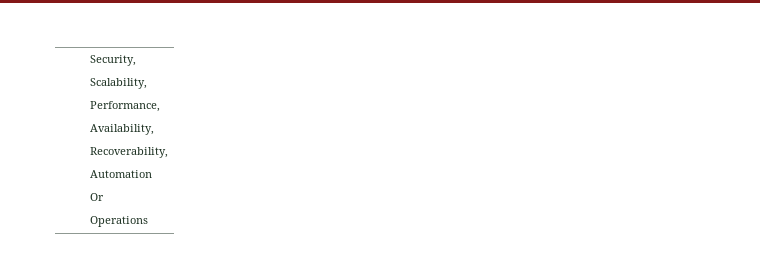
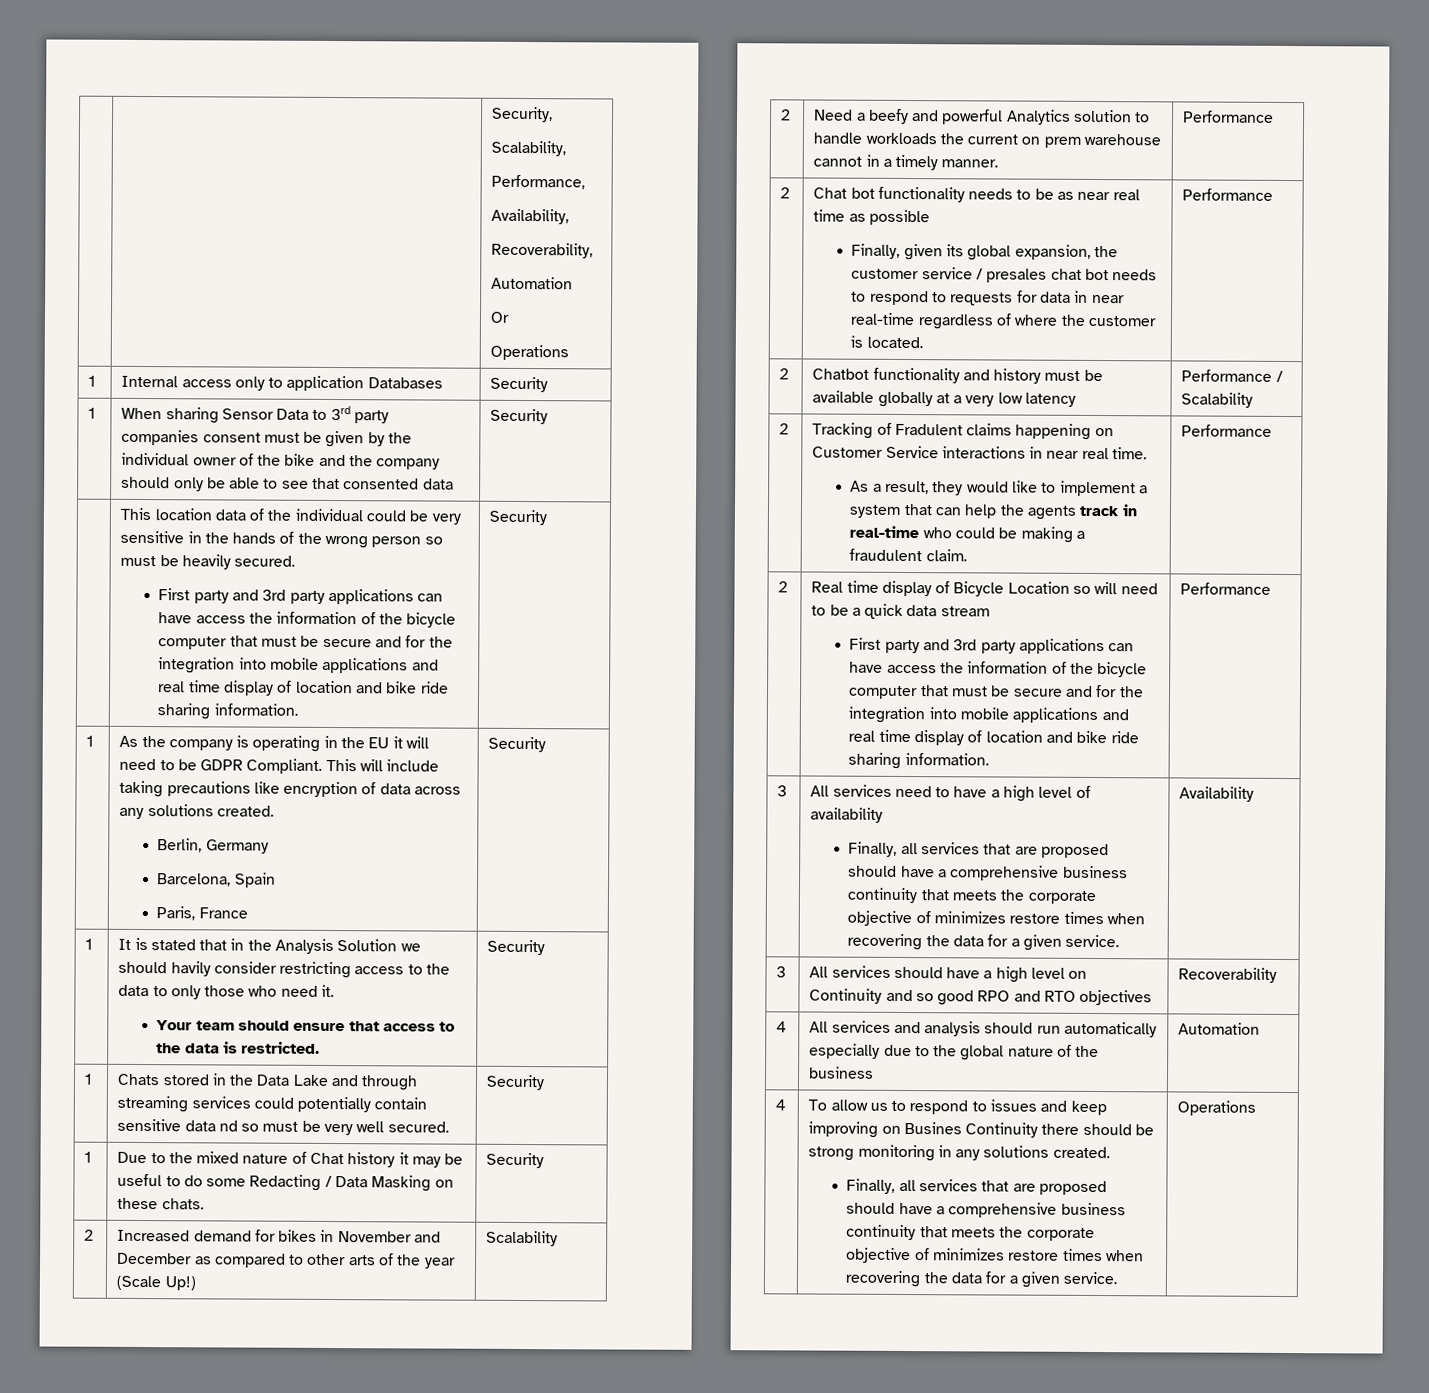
(148, 221) none -> [88,375,96,387] [121,375,443,392] [490,376,549,393] [88,407,96,419] [121,405,390,424] [121,429,413,448] [121,452,441,470] [121,476,454,492] [490,408,549,425] [120,507,461,525] [120,530,443,549] [120,554,296,570] [158,588,444,605] [158,611,457,628] [158,635,453,650] [158,657,439,674] [158,680,449,696] [157,703,298,720] [489,509,548,526] [86,735,94,747] [119,735,430,752] [119,758,440,774] [119,780,462,798] [119,804,274,820] [157,838,269,854] [156,872,276,888] [156,906,248,921] [488,736,547,753] [85,938,93,950] [118,937,421,955] [118,961,451,979] [118,984,335,1000] [156,1020,456,1032] [156,1041,321,1054] [487,939,546,956] [84,1073,93,1085] [117,1073,419,1091] [117,1095,428,1113] [117,1118,449,1136] [486,1074,546,1091] [84,1151,92,1163] [117,1151,464,1168] [117,1173,454,1192] [117,1197,204,1210] [486,1152,545,1169] [84,1229,95,1241] [117,1229,442,1243] [117,1252,456,1269] [116,1275,196,1291] [486,1230,559,1247] [781,109,792,121] [814,108,1151,125] [813,132,1162,148] [813,154,999,171] [1183,110,1275,123] [780,187,791,199] [813,186,1140,203] [813,209,930,226] [851,243,1119,261] [851,267,1158,283] [851,290,1125,306] [850,312,1157,330] [850,335,923,349] [1182,188,1274,201] [779,368,790,380] [812,367,1103,384] [812,390,1077,408] [1181,369,1283,382] [1181,392,1254,408] [779,423,790,435] [812,422,1114,440] [812,445,1148,460] [850,480,1149,497] [849,503,1138,520] [849,525,1086,543] [849,548,967,562] [1181,424,1273,437] [778,581,789,593] [811,580,1158,597] [811,603,990,619] [849,637,1135,655] [849,661,1148,678] [848,684,1144,700] [848,706,1129,724] [848,729,1139,746] [848,752,989,769] [1180,582,1272,595] [777,785,788,797] [810,784,1091,802] [810,807,884,823] [848,841,1110,859] [848,865,1128,881] [847,887,1096,904] [847,910,1146,927] [847,933,1120,951] [1179,786,1255,802] [776,966,787,978] [809,965,1088,983] [809,988,1153,1006] [1178,967,1278,983] [776,1021,788,1033] [809,1020,1158,1038] [809,1043,1100,1061] [809,1066,875,1079] [1178,1022,1261,1035] [775,1099,787,1111] [808,1099,1107,1116] [808,1121,1155,1138] [808,1144,1110,1162] [846,1178,1108,1196] [846,1202,1126,1218] [846,1224,1095,1241] [846,1247,1145,1264] [845,1270,1118,1288] [1177,1100,1257,1116] // 1 | Internal access only to application Databases | Security // 1 | When sharing Sensor Data to 3rd party companies consent must be given by the individual owner of the bike and the company should only be able to see that consented data | Security // | This location data of the individual could be very sensitive in the hands of the wrong person so must be heavily secured. // First party and 3rd party applications can have access the information of the bicycle computer that must be secure and for the integration into mobile applications and real time display of location and bike ride sharing information. | Security // 1 | As the company is operating in the EU it will need to be GDPR Compliant. This will include taking precautions like encryption of data across any solutions created. // Berlin, Germany // Barcelona, Spain // Paris, France | Security // 1 | It is stated that in the Analysis Solution we should havily consider restricting access to the data to only those who need it. // Your team should ensure that access to the data is restricted. | Security // 1 | Chats stored in the Data Lake and through streaming services could potentially contain sensitive data nd so must be very well secured. | Security // 1 | Due to the mixed nature of Chat history it may be useful to do some Redacting / Data Masking on these chats. | Security // 2 | Increased demand for bikes in November and December as compared to other arts of the year (Scale Up!) | Scalability // 2 | Need a beefy and powerful Analytics solution to handle workloads the current on prem warehouse cannot in a timely manner. | Performance // 2 | Chat bot functionality needs to be as near real time as possible // Finally, given its global expansion, the customer service / presales chat bot needs to respond to requests for data in near real-time regardless of where the customer is located. | Performance // 2 | Chatbot functionality and history must be available globally at a very low latency | Performance / Scalability // 2 | Tracking of Fradulent claims happening on Customer Service interactions in near real time. // As a result, they would like to implement a system that can help the agents track in real-time who could be making a fraudulent claim. | Performance // 2 | Real time display of Bicycle Location so will need to be a quick data stream // First party and 3rd party applications can have access the information of the bicycle computer that must be secure and for the integration into mobile applications and real time display of location and bike ride sharing information. | Performance // 3 | All services need to have a high level of availability // Finally, all services that are proposed should have a comprehensive business continuity that meets the corporate objective of minimizes restore times when recovering the data for a given service. | Availability // 3 | All services should have a high level on Continuity and so good RPO and RTO objectives | Recoverability // 4 | All services and analysis should run automatically especially due to the global nature of the business | Automation // 4 | To allow us to respond to issues and keep improving on Busines Continuity there should be strong monitoring in any solutions created. // Finally, all services that are proposed should have a comprehensive business continuity that meets the corporate objective of minimizes restore times when recovering the data for a given service. | Operations

